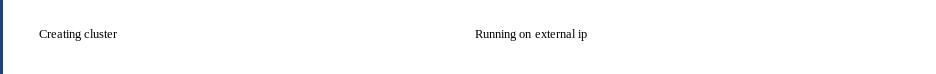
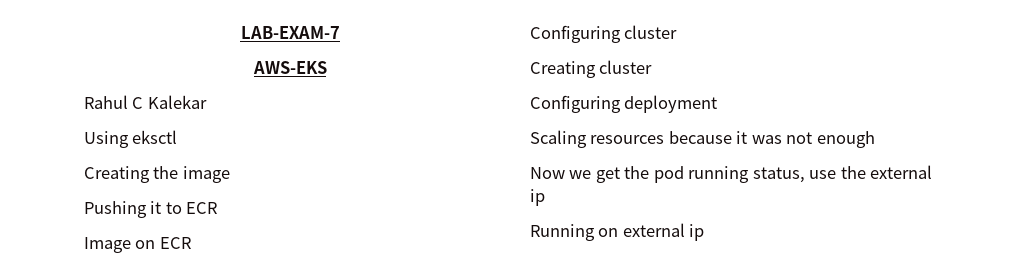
[39,29,119,41] Creating cluster -> [240,26,340,39] [252,61,327,74] [84,95,207,109] [84,130,178,148] [84,166,230,183] [84,201,218,218] [84,237,191,253] [530,25,678,43] [530,60,653,78] [530,95,718,113] [530,130,875,148] [530,165,933,183] [530,189,545,206] LAB-EXAM-7 // AWS-EKS // Rahul C Kalekar // Using eksctl // Creating the image // Pushing it to ECR // Image on ECR // Configuring cluster // Creating cluster // Configuring deployment // Scaling resources because it was not enough // Now we get the pod running status, use the external ip

